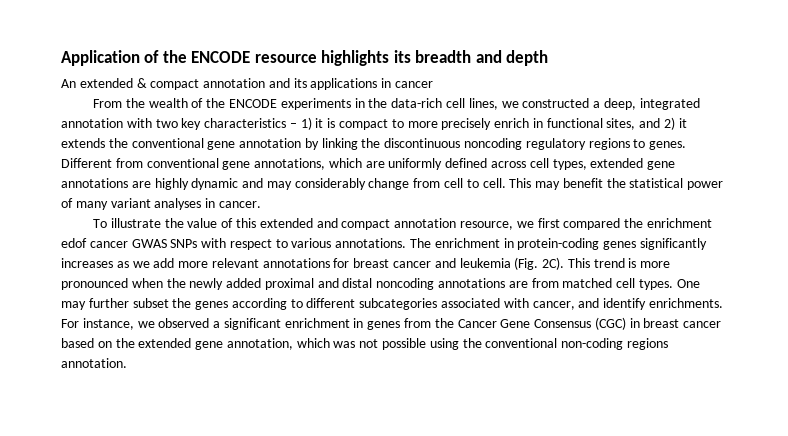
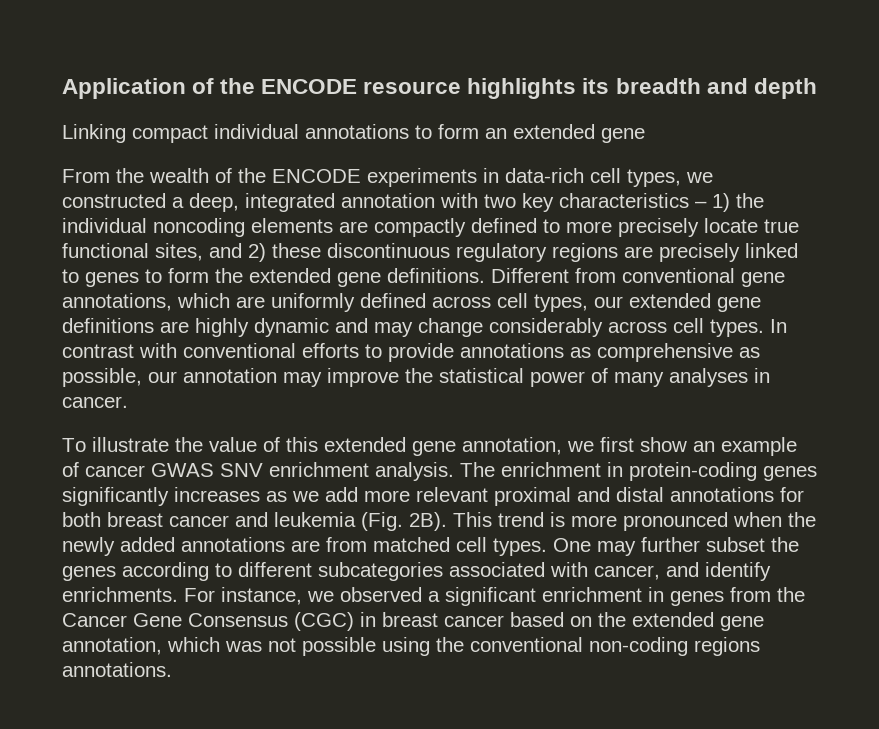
[61,78,434,90] An extended & compact annotation and its applications in cancer -> [62,124,645,143] Linking compact individual annotations to form an extended gene
[368,98,388,108] the -> (499, 175) none
[468,98,498,110] lines, -> [627,169,681,187] types,
[315,118,389,130] it is compact -> [736,193,764,208] [62,218,537,237] the individual noncoding elements are compactly defined
[494,118,543,128] enrich in -> [704,218,799,233] locate true
[678,118,687,128] [61,138,687,150] it extends the conventional gene annotation by linking the discontinuous noncoding regulatory regions to genes. -> [272,243,798,262] [62,268,485,287] these discontinuous regulatory regions are precisely linked to genes to form the extended gene definitions.
[590,158,676,170] [61,178,128,188] extended gene annotations -> [594,293,761,312] [62,318,154,333] our extended gene definitions
[294,178,603,190] considerably change from cell to cell. This may benefit -> [418,318,787,337] [62,343,760,362] [62,368,399,387] change considerably across cell types. In contrast with conventional efforts to provide annotations as comprehensive as possible, our annotation may improve
[110,198,151,208] variant -> (664, 379) none
[316,218,712,230] [61,238,407,250] and compact annotation resource, we first compared the enrichment edof cancer GWAS SNPs with respect to various annotations. -> [412,437,797,456] [62,462,454,481] gene annotation, we first show an example of cancer GWAS SNV enrichment analysis.
(259, 263) none -> [494,487,664,506] proximal and distal
(350, 263) none -> [62,512,101,527] both
[542,257,565,270] 2C). -> [409,512,447,531] 2B).
[264,278,435,290] proximal and distal noncoding -> (175, 544) none
[61,358,127,368] annotation. -> [62,662,172,677] annotations.

